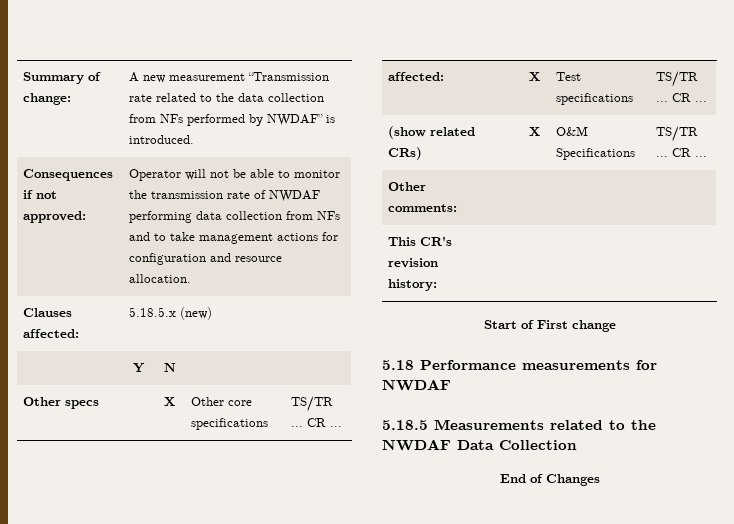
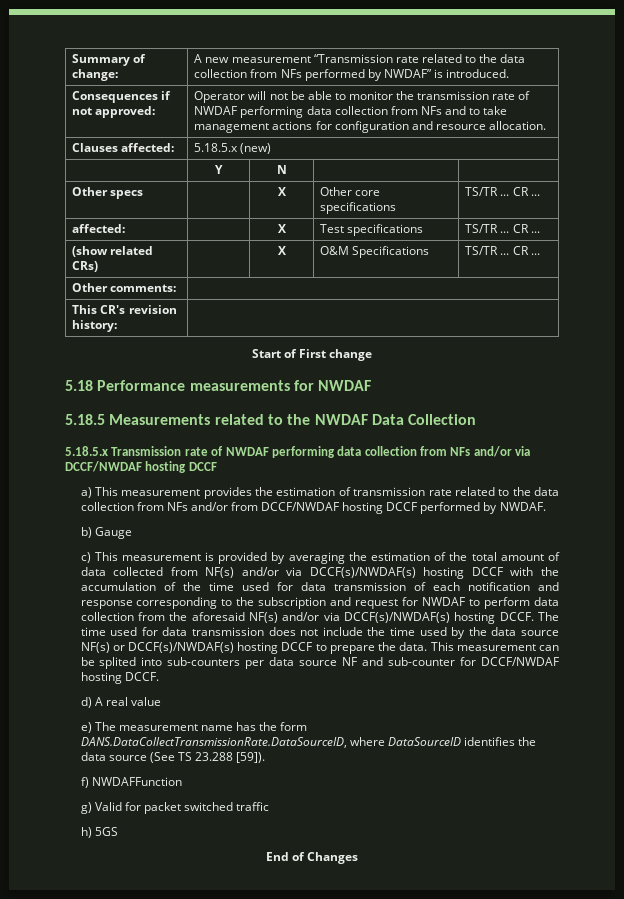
(577, 445) none -> [65,446,531,458] [65,461,217,473] [80,487,559,499] [80,502,546,514] [80,527,132,539] [80,552,560,564] [80,567,559,579] [80,582,559,591] [80,597,559,609] [80,612,559,624] [80,627,560,639] [80,642,559,654] [80,657,559,669] [80,672,159,684] [80,697,161,708] [80,722,308,733] [80,737,536,748] [80,752,266,763] [80,777,182,788] [80,802,270,814] [80,827,118,838] // 5.18.5.x Transmission rate of NWDAF performing data collection from NFs and/or via DCCF/NWDAF hosting DCCF // a) This measurement provides the estimation of transmission rate related to the data collection from NFs and/or from DCCF/NWDAF hosting DCCF performed by NWDAF. // b) Gauge // c) This measurement is provided by averaging the estimation of the total amount of data collected from NF(s) and/or via DCCF(s)/NWDAF(s) hosting DCCF with the accumulation of the time used for data transmission of each notification and response corresponding to the subscription and request for NWDAF to perform data collection from the aforesaid NF(s) and/or via DCCF(s)/NWDAF(s) hosting DCCF. The time used for data transmission does not include the time used by the data source NF(s) or DCCF(s)/NWDAF(s) hosting DCCF to prepare the data. This measurement can be splited into sub-counters per data source NF and sub-counter for DCCF/NWDAF hosting DCCF. // d) A real value // e) The measurement name has the form DANS.DataCollectTransmissionRate.DataSourceID, where DataSourceID identifies the data source (See TS 23.288 [59]). // f) NWDAFFunction // g) Valid for packet switched traffic // h) 5GS

